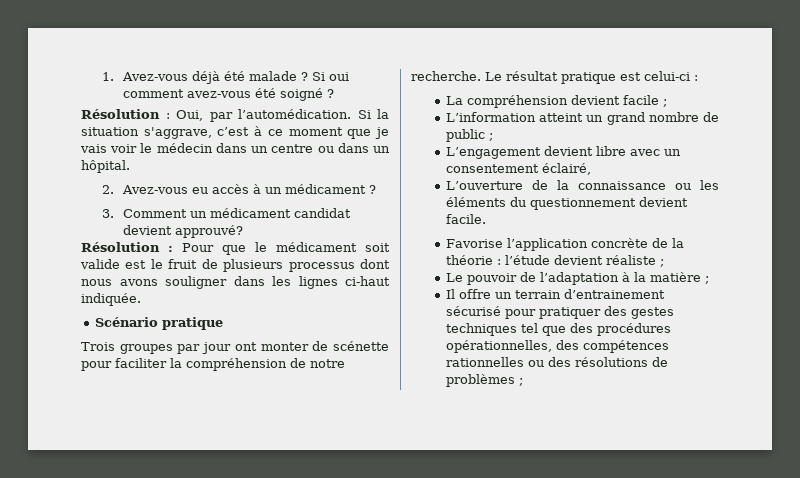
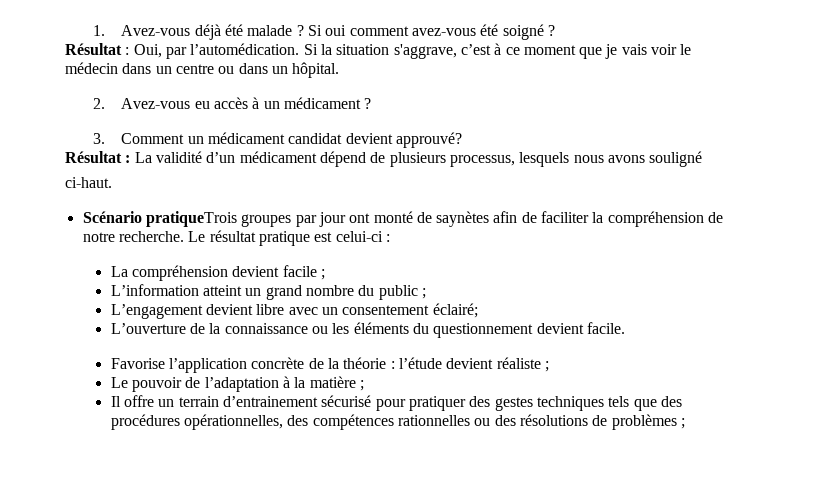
[81,109,160,119] Résolution -> [65,43,122,55] Résultat
[81,242,390,255] [80,259,390,272] [81,276,390,289] [81,293,141,306] Résolution : Pour que le médicament soit valide est le fruit de plusieurs processus dont nous avons souligner dans les lignes ci-haut indiquée. -> [65,151,703,167] [65,177,112,188] Résultat : La validité d’un médicament dépend de plusieurs processus, lesquels nous avons souligné // ci-haut.
[161,317,223,330] [81,342,115,351] pratique // Trois -> [145,211,237,227] pratiqueTrois
[260,341,389,351] [81,361,112,371] monter de scénette pour -> [373,211,537,227] monté de saynètes afin de
[703,112,719,122] de -> [358,285,375,296] du
[541,163,591,175] éclairé, -> [432,303,478,318] éclairé;
[520,323,538,333] tel -> [608,396,630,407] tels

